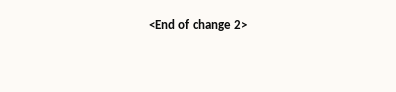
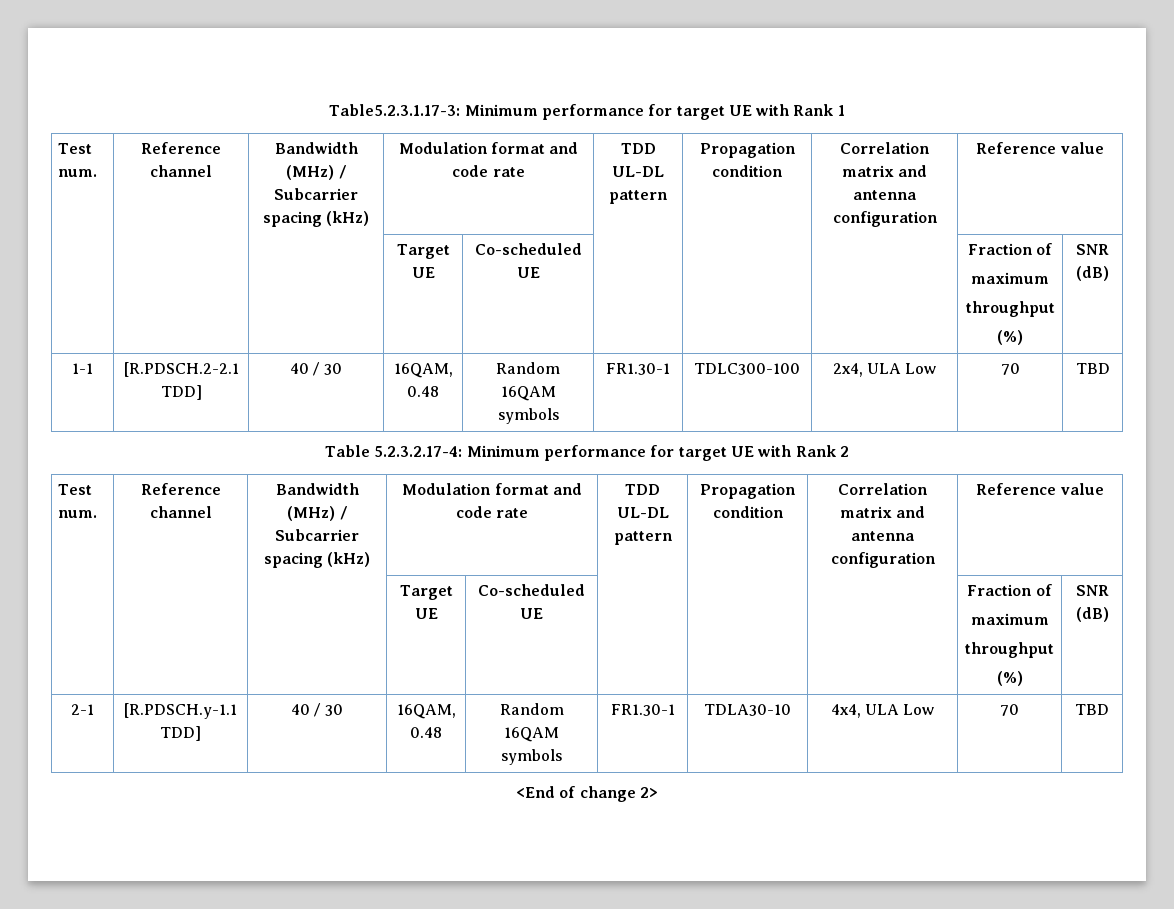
(148, 24) none -> [329,104,845,120] [58,143,93,154] [58,169,98,177] [141,142,221,154] [150,165,212,177] [274,142,358,154] [286,165,346,180] [274,188,358,200] [262,211,370,227] [398,142,579,154] [452,165,525,177] [620,143,656,154] [612,166,664,177] [609,190,668,204] [699,142,796,158] [712,165,783,177] [840,142,930,154] [841,165,928,177] [853,190,917,200] [832,211,938,227] [975,142,1105,154] [396,244,450,259] [411,267,435,278] [474,243,582,255] [516,267,540,278] [967,243,1053,255] [971,272,1049,284] [965,301,1055,317] [997,330,1023,345] [1076,244,1109,255] [1076,266,1109,281] [72,363,93,374] [123,362,239,377] [160,385,202,400] [289,362,343,376] [393,363,453,378] [407,386,439,397] [496,362,560,374] [500,386,556,401] [497,408,559,424] [606,363,670,375] [694,363,800,375] [832,363,937,377] [1000,363,1020,375] [1075,363,1110,374] [325,445,849,461] [58,484,93,495] [58,510,98,518] [140,483,221,495] [149,506,212,518] [275,483,359,495] [287,506,347,521] [275,529,359,541] [263,552,371,568] [402,483,582,495] [455,506,529,518] [625,484,660,495] [616,507,669,518] [613,531,673,545] [700,483,796,499] [712,506,784,518] [838,483,928,495] [839,506,926,518] [851,531,915,541] [830,552,936,568] [975,483,1105,495] [399,585,453,600] [414,608,438,619] [478,584,585,596] [520,608,543,619] [967,584,1052,596] [970,613,1049,625] [965,642,1054,658] [996,671,1023,686] [1075,585,1109,596] [1075,607,1109,622] [71,704,94,715] [124,703,237,719] [160,726,201,741] [290,703,344,717] [396,704,456,719] [410,727,442,738] [499,703,564,715] [504,727,559,742] [501,749,562,765] [610,704,675,716] [704,704,791,716] [830,704,935,718] [1000,704,1019,716] [1075,704,1109,715] Table5.2.3.1.17-3: Minimum performance for target UE with Rank 1 // Test num. | Reference channel | Bandwidth (MHz) / Subcarrier spacing (kHz) | Modulation format and code rate | TDD UL-DL pattern | Propagation condition | Correlation matrix and antenna configuration | Reference value // | | | Target UE | Co-scheduled UE | | | | Fraction of // maximum // throughput // (%) | SNR (dB) // 1-1 | [R.PDSCH.2-2.1 TDD] | 40 / 30 | 16QAM, 0.48 | Random 16QAM symbols | FR1.30-1 | TDLC300-100 | 2x4, ULA Low | 70 | TBD // Table 5.2.3.2.17-4: Minimum performance for target UE with Rank 2 // Test num. | Reference channel | Bandwidth (MHz) / Subcarrier spacing (kHz) | Modulation format and code rate | TDD UL-DL pattern | Propagation condition | Correlation matrix and antenna configuration | Reference value // | | | Target UE | Co-scheduled UE | | | | Fraction of // maximum // throughput // (%) | SNR (dB) // 2-1 | [R.PDSCH.y-1.1 TDD] | 40 / 30 | 16QAM, 0.48 | Random 16QAM symbols | FR1.30-1 | TDLA30-10 | 4x4, ULA Low | 70 | TBD //

